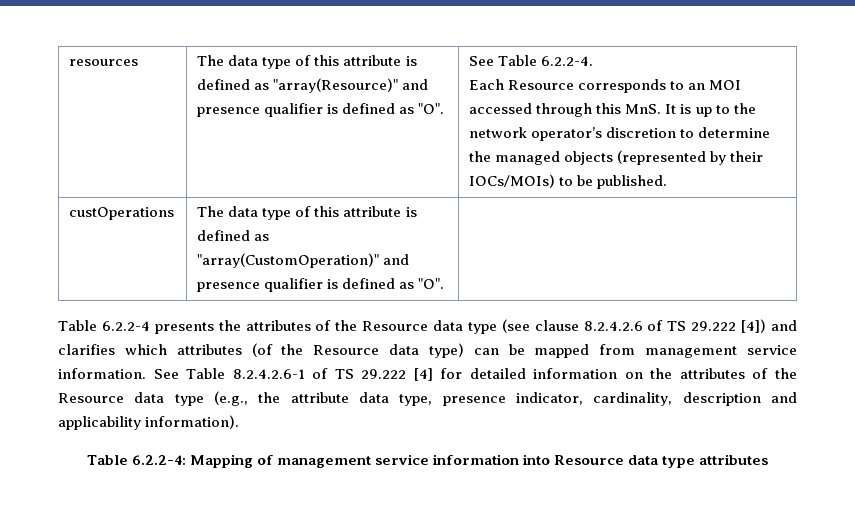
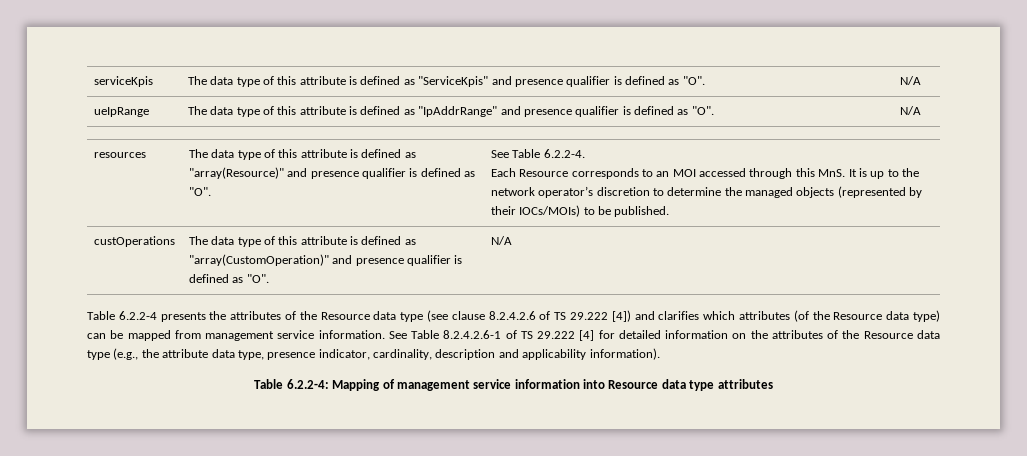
(69, 62) none -> [93,76,153,87] [187,76,705,87] [899,76,921,85] [93,107,149,117] [187,106,714,117] [899,106,921,115] serviceKpis | The data type of this attribute is defined as "ServiceKpis" and presence qualifier is defined as "O". | N/A // ueIpRange | The data type of this attribute is defined as "IpAddrRange" and presence qualifier is defined as "O". | N/A //
(445, 283) none -> [490,236,512,245] N/A

